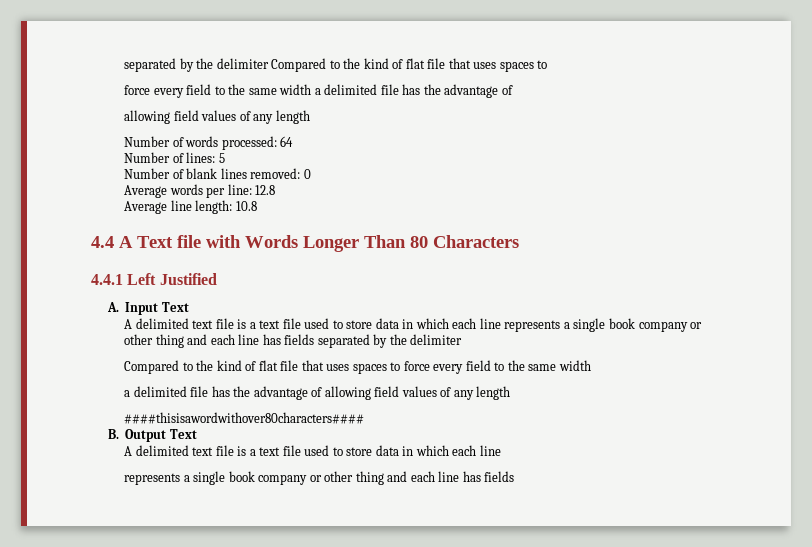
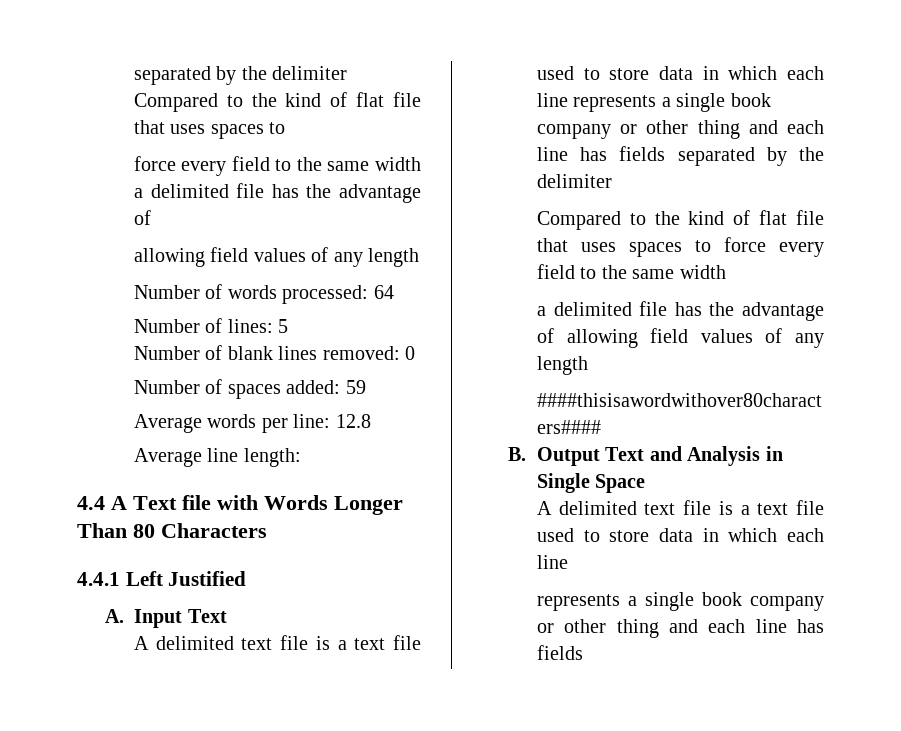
(311, 174) none -> [133,379,366,399] // Number of spaces added: 59
[235,201,257,211] 10.8 -> (301, 457) none
(197, 434) none -> [649,446,783,466] [536,473,646,493] and Analysis in Single Space

